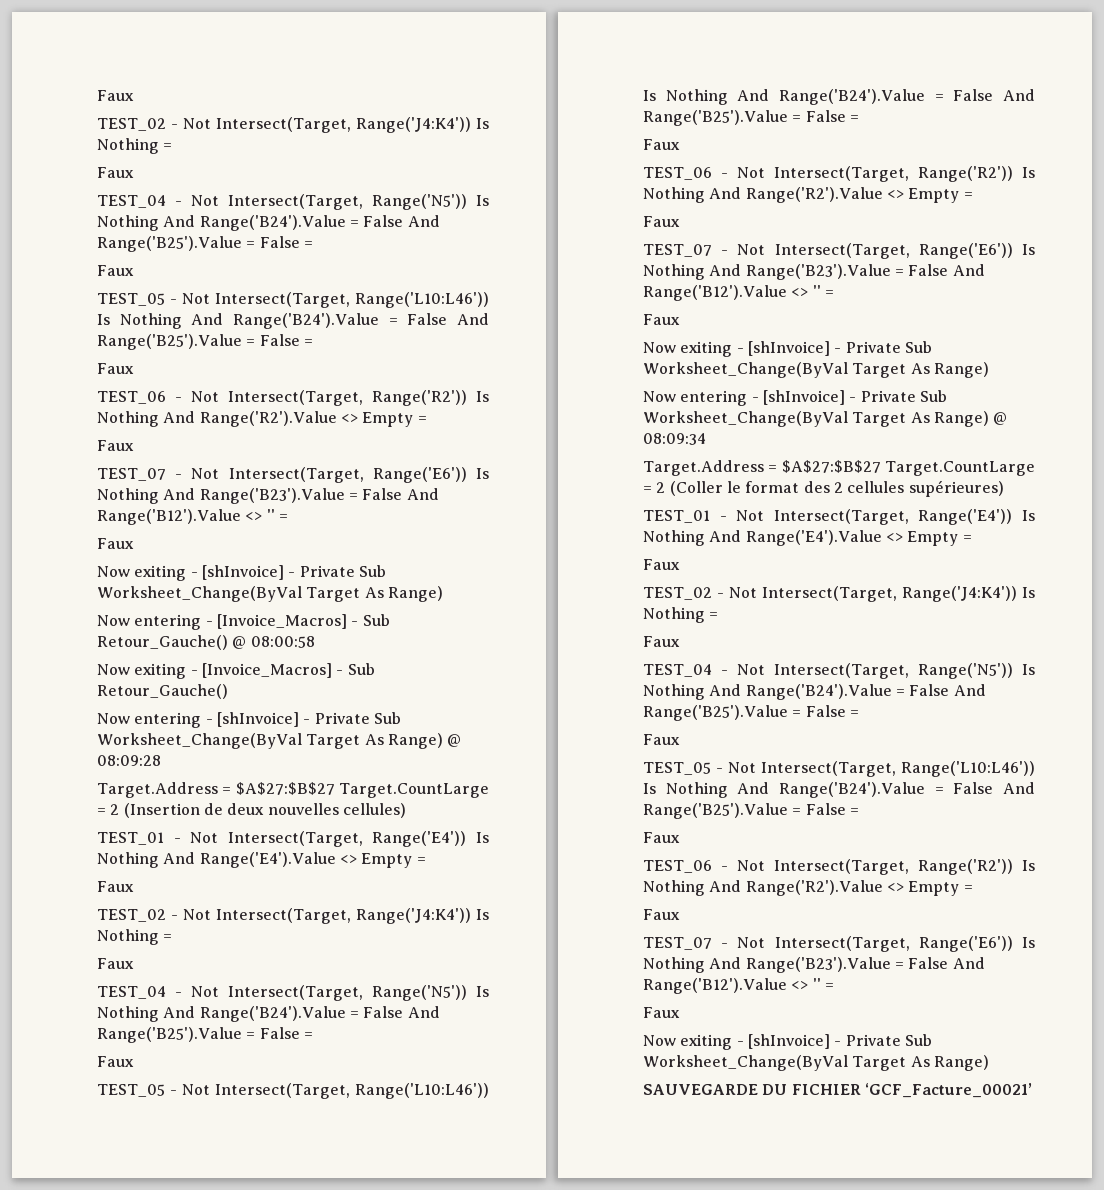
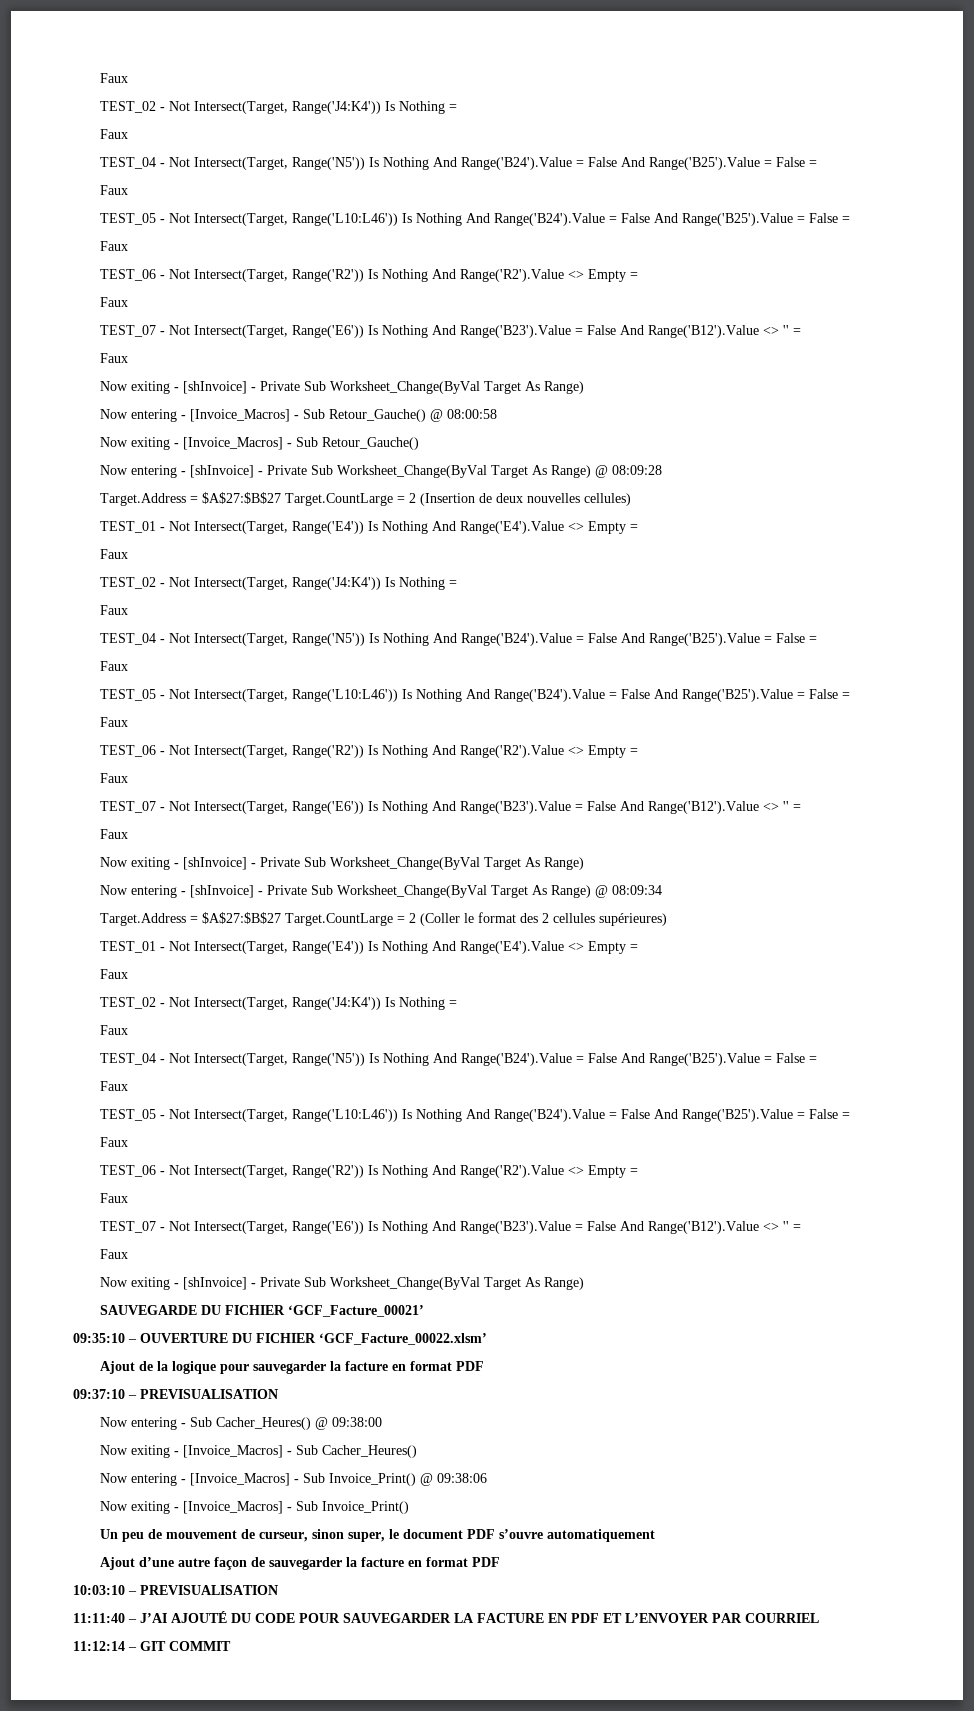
(1032, 1090) none -> [73,1333,487,1345] [99,1361,484,1374] [73,1389,278,1399] [99,1417,382,1430] [99,1445,417,1458] [99,1473,487,1486] [99,1501,409,1514] [99,1529,655,1542] [99,1557,500,1570] [73,1585,278,1595] [73,1611,819,1623] [73,1641,231,1651] // 09:35:10 – OUVERTURE DU FICHIER ‘GCF_Facture_00022.xlsm’ // Ajout de la logique pour sauvegarder la facture en format PDF // 09:37:10 – PREVISUALISATION // Now entering - Sub Cacher_Heures() @ 09:38:00 // Now exiting - [Invoice_Macros] - Sub Cacher_Heures() // Now entering - [Invoice_Macros] - Sub Invoice_Print() @ 09:38:06 // Now exiting - [Invoice_Macros] - Sub Invoice_Print() // Un peu de mouvement de curseur, sinon super, le document PDF s’ouvre automatiquement // Ajout d’une autre façon de sauvegarder la facture en format PDF // 10:03:10 – PREVISUALISATION // 11:11:40 – J’AI AJOUTÉ DU CODE POUR SAUVEGARDER LA FACTURE EN PDF ET L’ENVOYER PAR COURRIEL // 11:12:14 – GIT COMMIT

